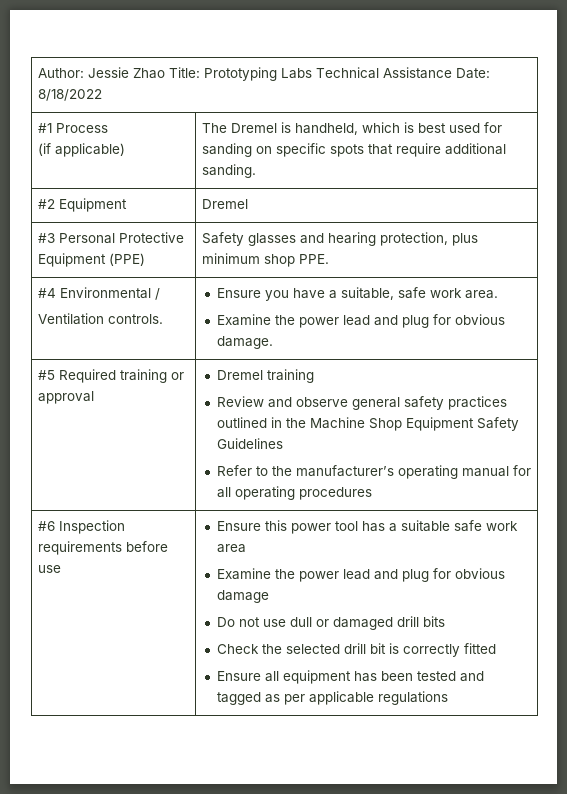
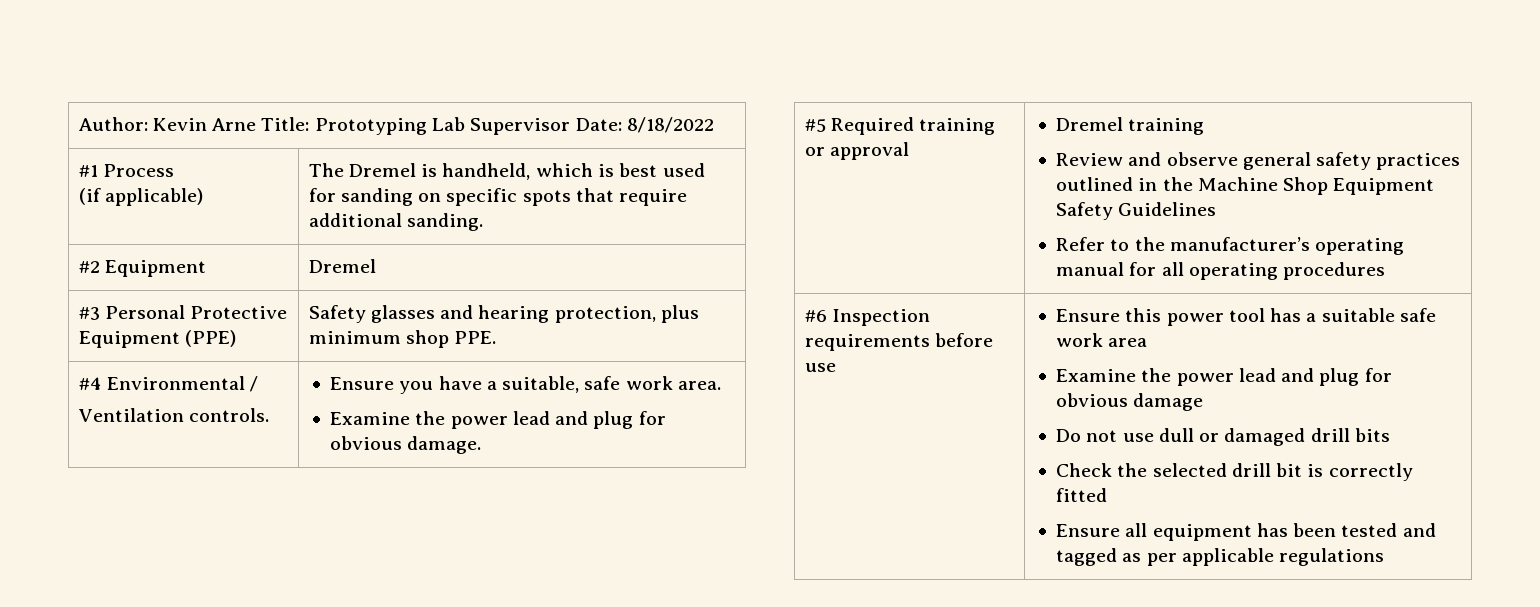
[87,67,452,81] Jessie Zhao Title: Prototyping Labs Technical Assistance -> [152,117,571,135] Kevin Arne Title: Prototyping Lab Supervisor

